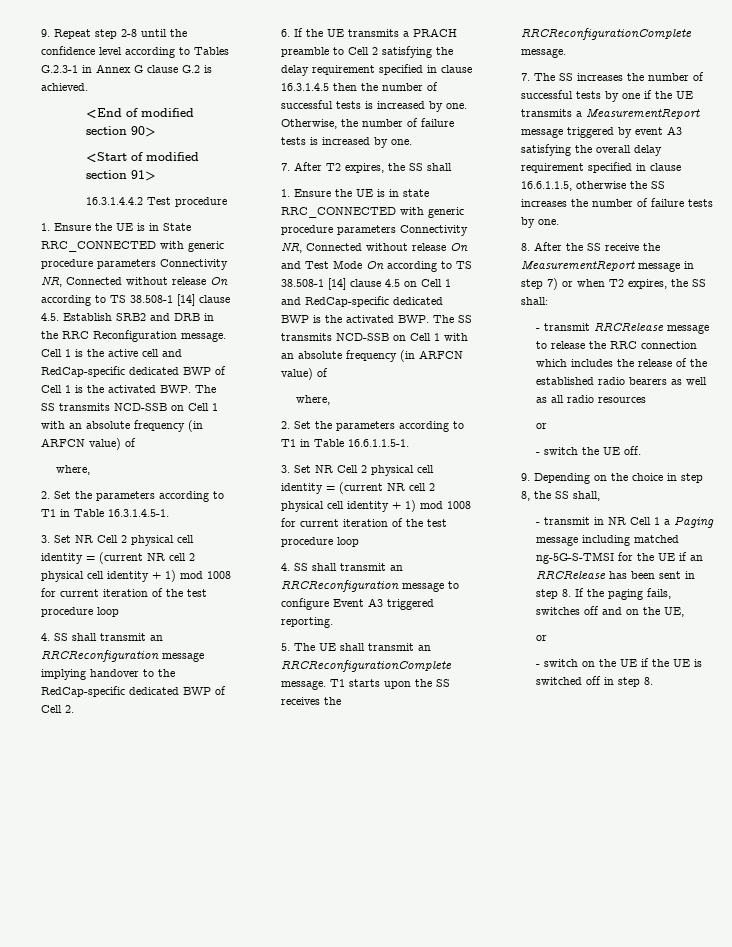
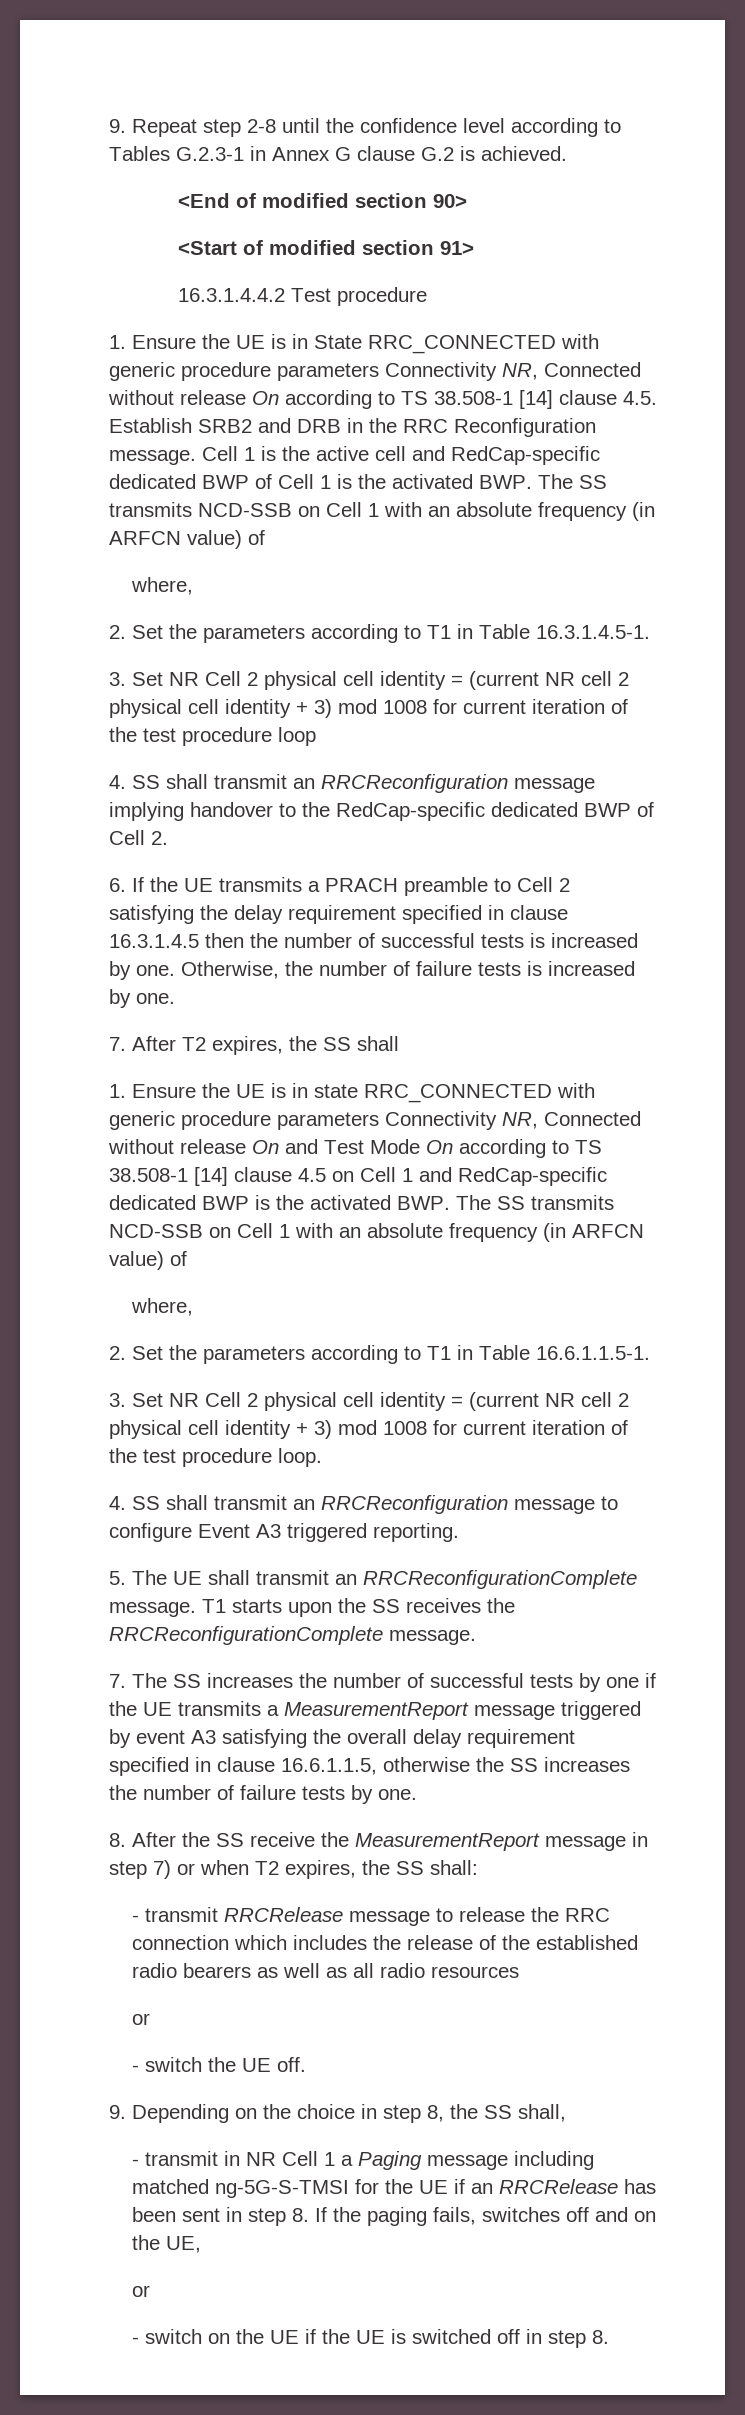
[164,570,176,582] 1) -> [313,699,332,718] 3)
[404,500,471,512] [280,518,447,527] [280,537,359,547] 1) mod 1008 for current iteration of the test procedure loop -> [313,1420,628,1439] [108,1448,322,1467] 3) mod 1008 for current iteration of the test procedure loop.

